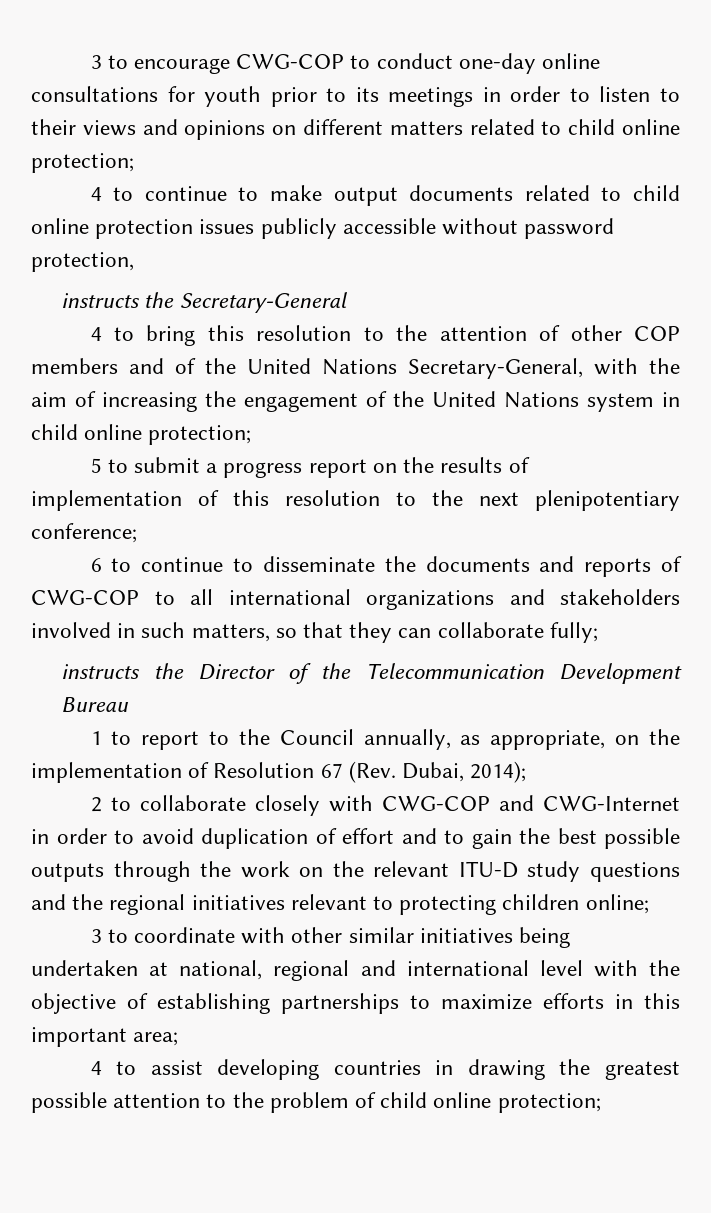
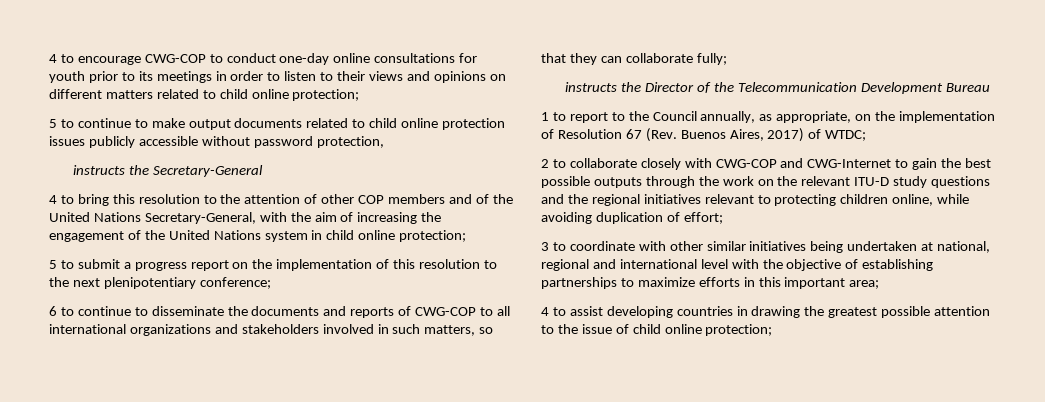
[90,55,102,69] 3 -> [49,54,57,63] 4
[90,187,102,201] 4 -> [49,119,57,128] 5
[440,457,530,473] results of -> (273, 264) none
[402,761,527,783] Dubai, 2014); -> [680,128,867,142] Buenos Aires, 2017) of WTDC;
[31,828,437,849] in order to avoid duplication of effort and -> (892, 163) none
[585,894,649,914] online; -> [892,194,970,206] [541,212,723,224] online, while avoiding duplication of effort;
[269,1092,349,1113] problem -> [581,324,612,334] issue

